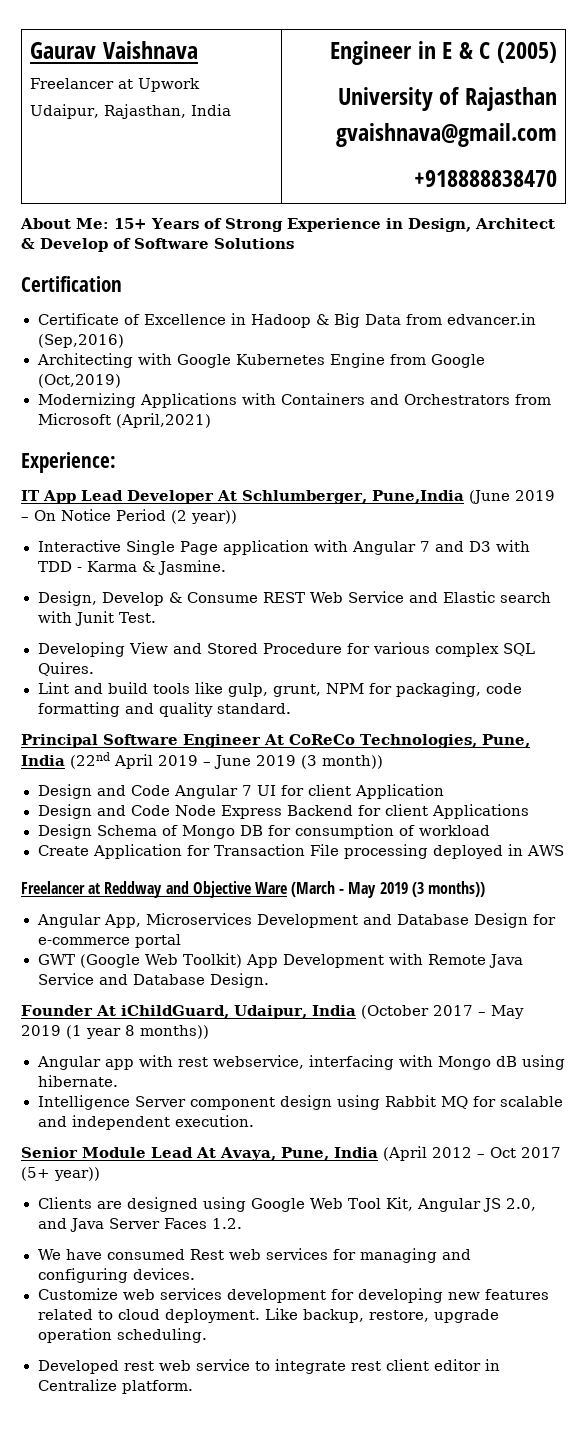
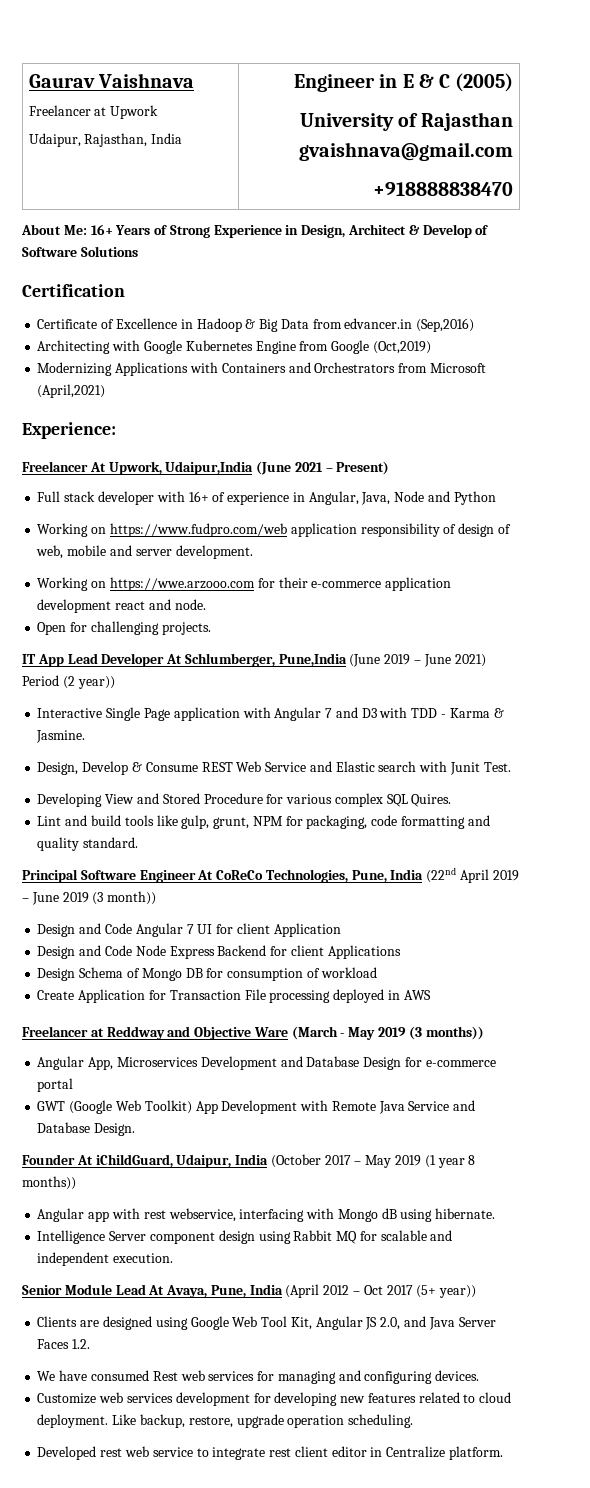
[114,218,147,229] 15+ -> [90,224,113,235] 16+
(116, 462) none -> [22,461,390,475] [37,491,496,505] [37,523,511,537] [36,545,253,559] [37,577,452,591] [37,599,206,613] [37,621,211,635] // Freelancer At Upwork, Udaipur,India (June 2021 – Present) // Full stack developer with 16+ of experience in Angular, Java, Node and Python // Working on https://www.fudpro.com/web application responsibility of design of web, mobile and server development. // Working on https://wwe.arzooo.com for their e-commerce application development react and node. // Open for challenging projects.
[34,509,111,521] On Notice -> [423,654,486,667] June 2021)

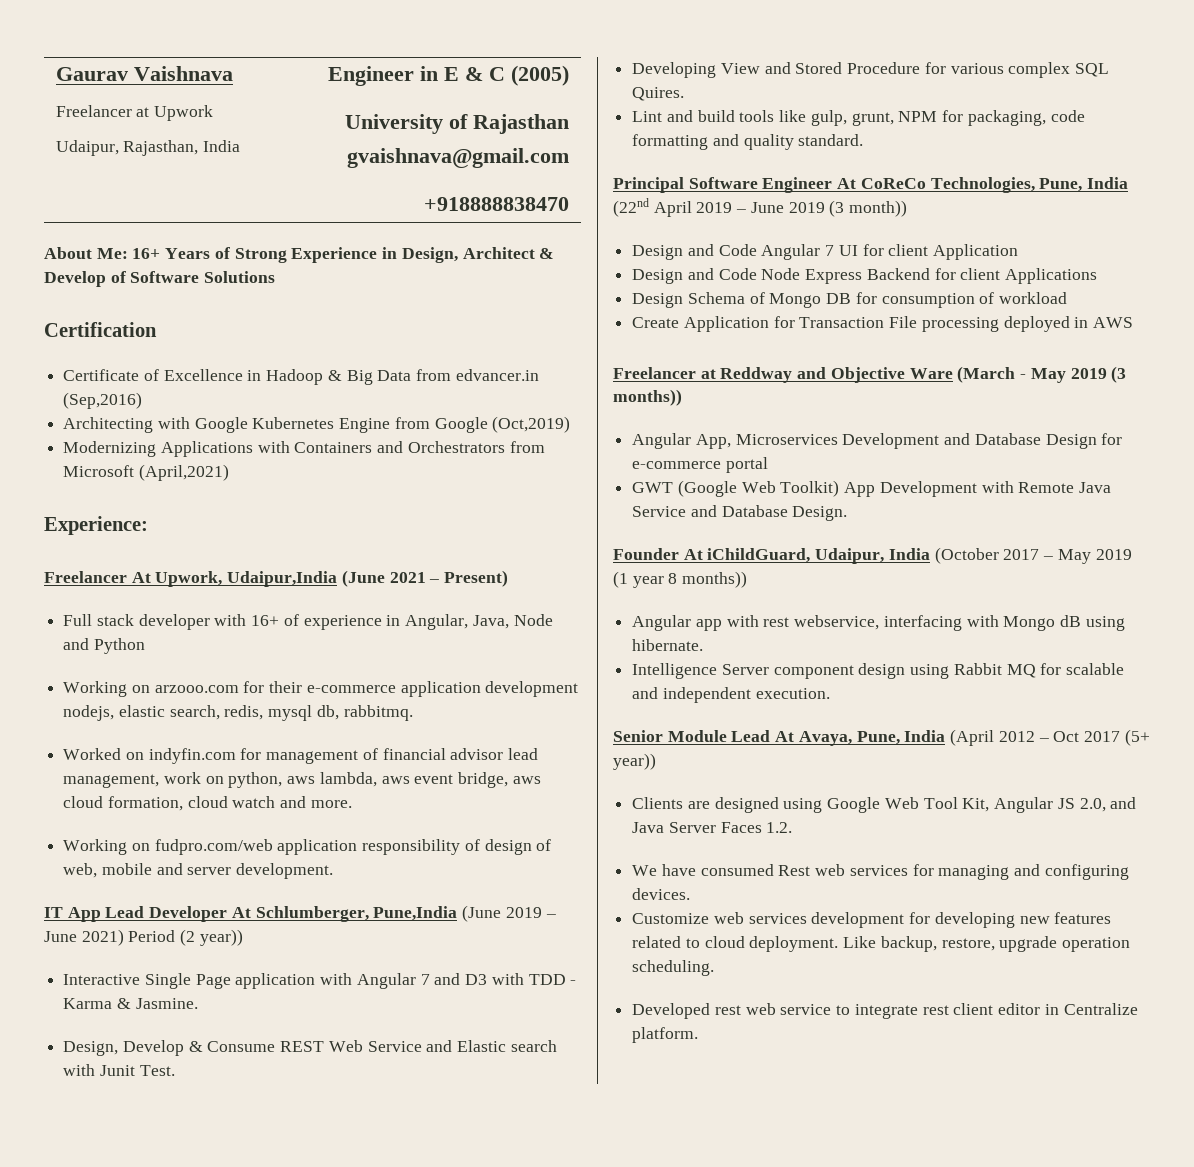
[109,523,287,537] https://www.fudpro.com/web -> [154,681,579,697] [63,705,413,721] [63,748,539,764] [63,772,541,788] [63,796,352,811] [63,839,273,855] arzooo.com for their e-commerce application development nodejs, elastic search, redis, mysql db, rabbitmq. // Worked on indyfin.com for management of financial advisor lead management, work on python, aws lambda, aws event bridge, aws cloud formation, cloud watch and more. // Working on fudpro.com/web
[37,577,452,591] [37,599,206,613] [37,621,211,635] // Working on https://wwe.arzooo.com for their e-commerce application development react and node. // Open for challenging projects. -> (334, 871) none

